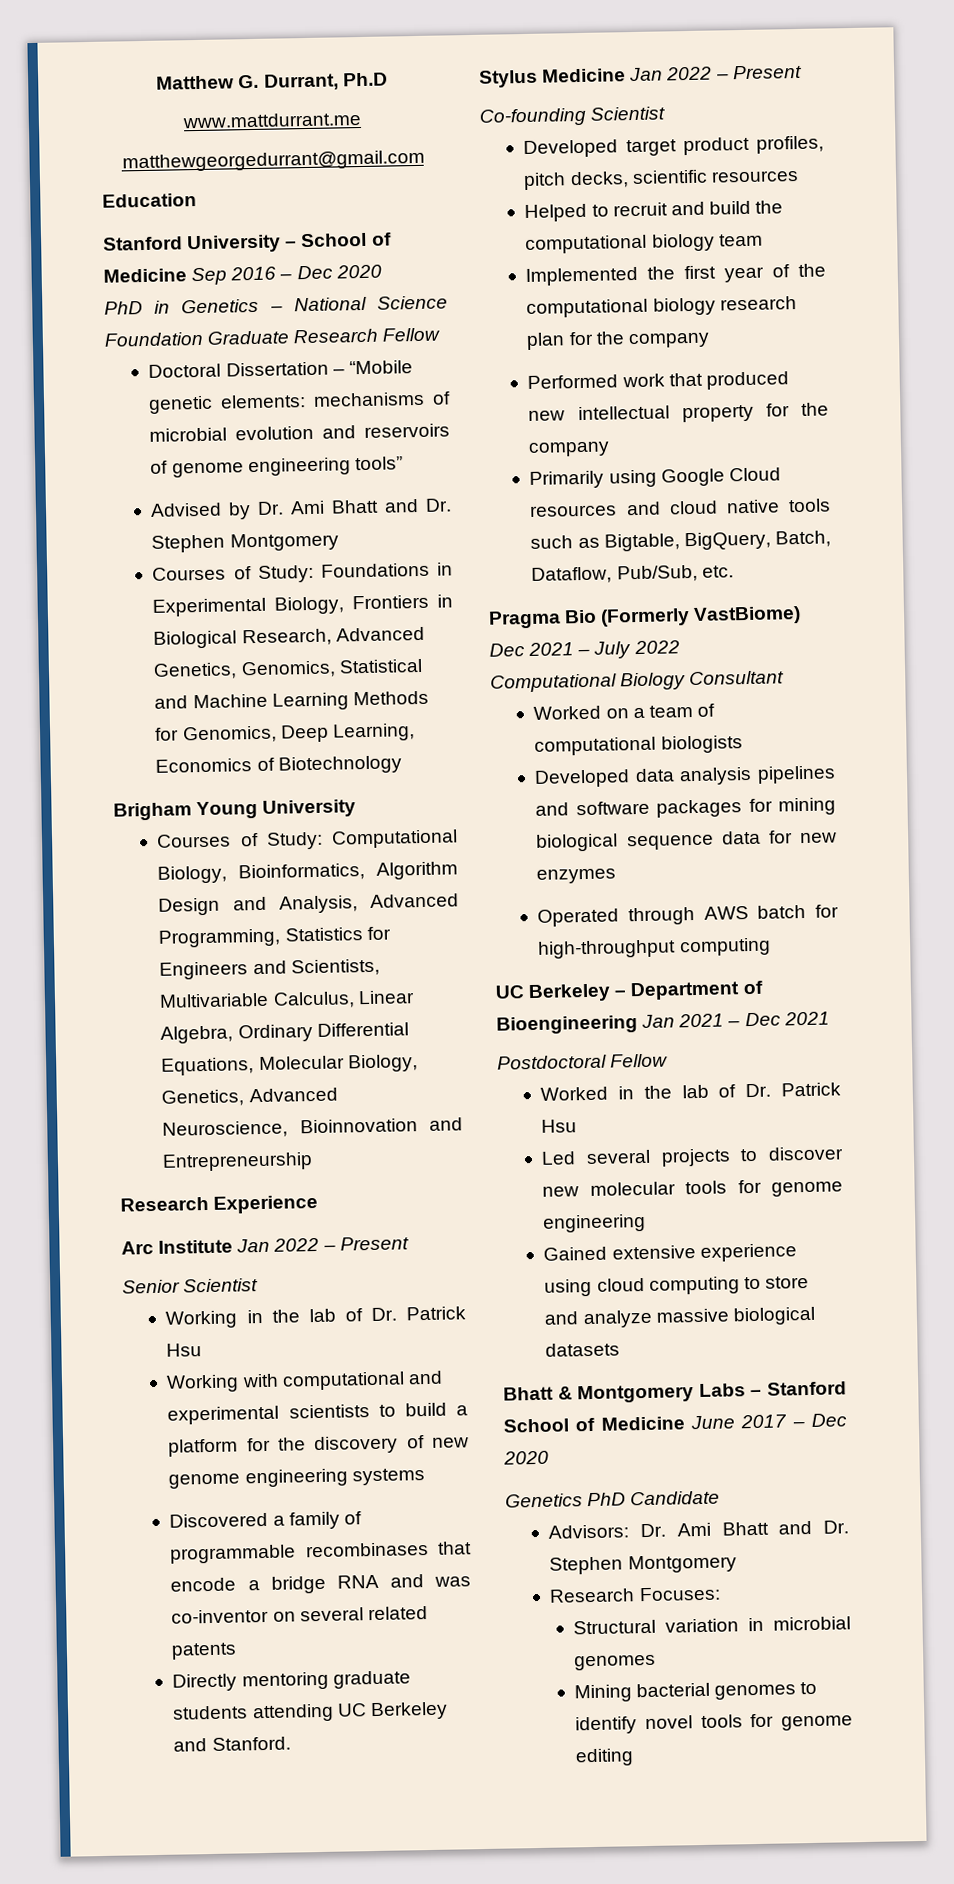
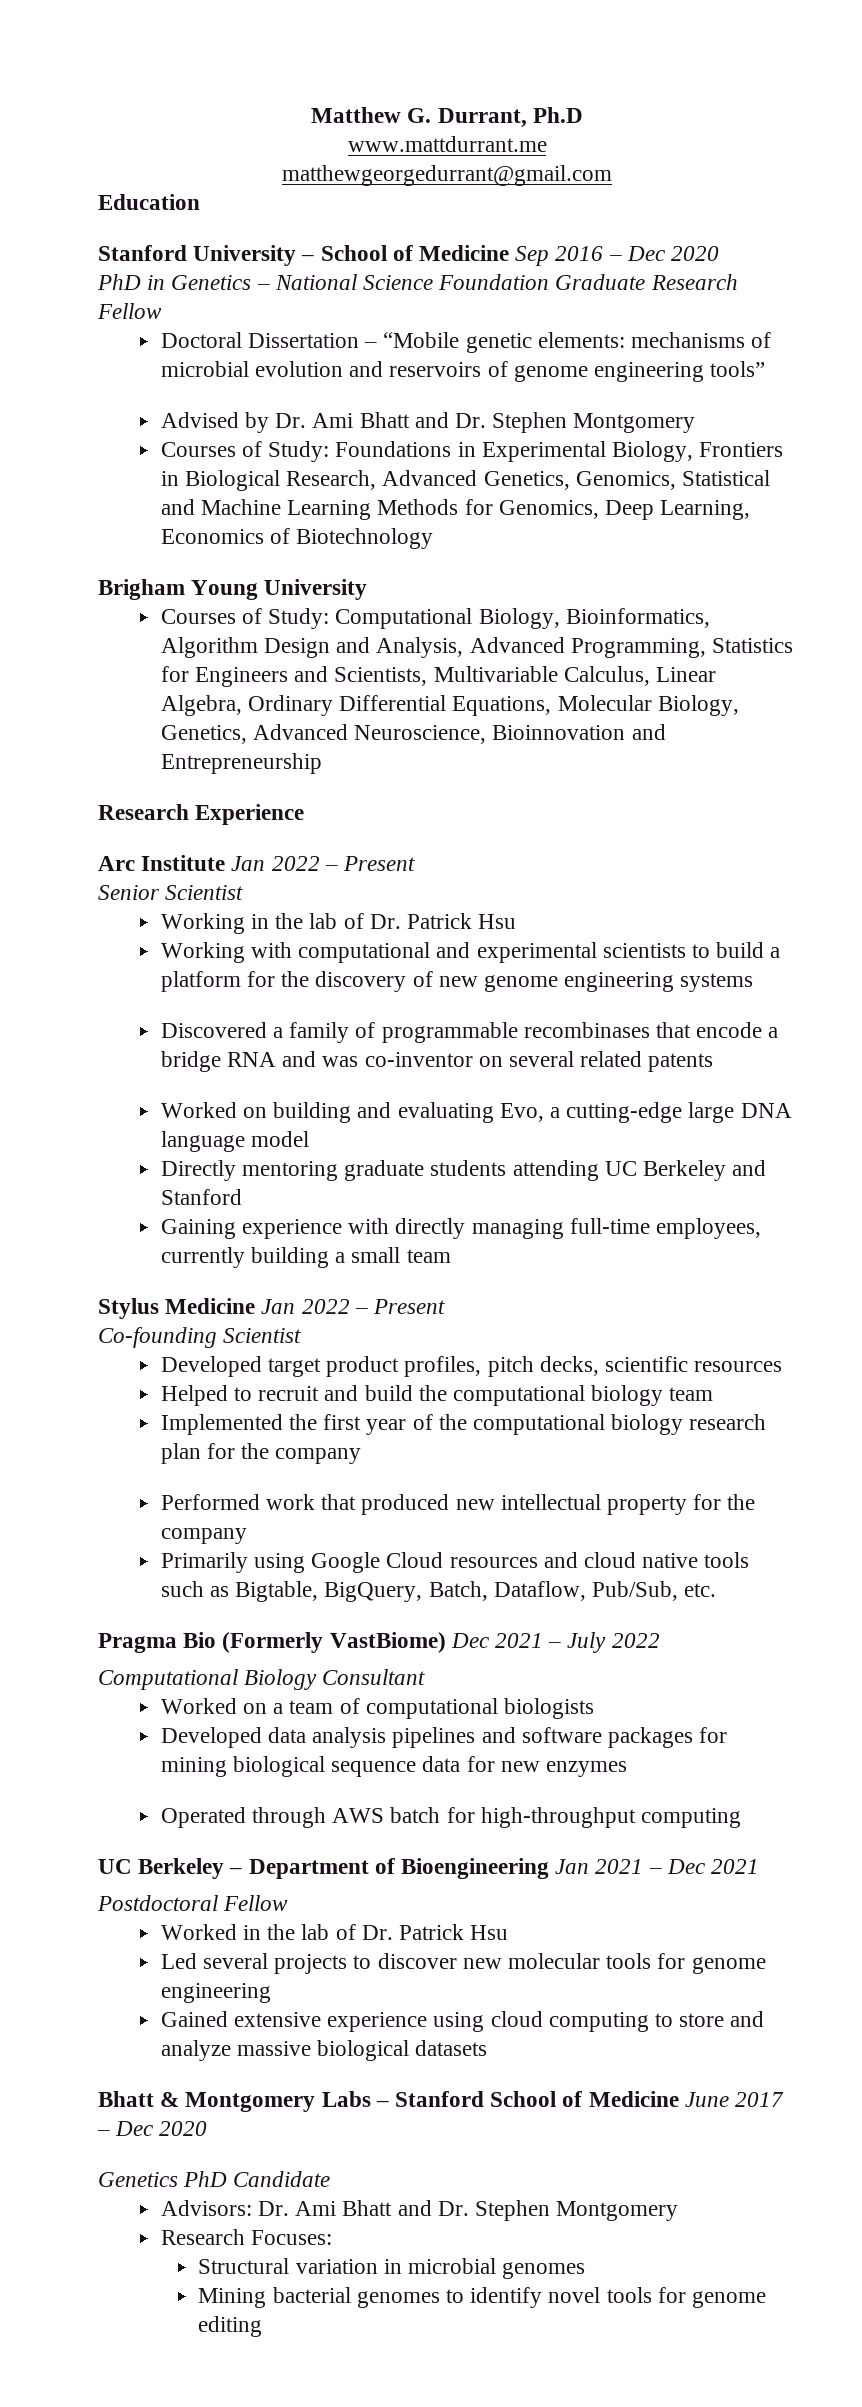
(238, 1651) none -> [160,1102,792,1123] [160,1131,310,1152] // Worked on building and evaluating Evo, a cutting-edge large DNA language model
[211,1736,291,1751] Stanford. -> [160,1189,242,1205] [160,1218,762,1239] [160,1247,451,1268] Stanford // Gaining experience with directly managing full-time employees, currently building a small team

